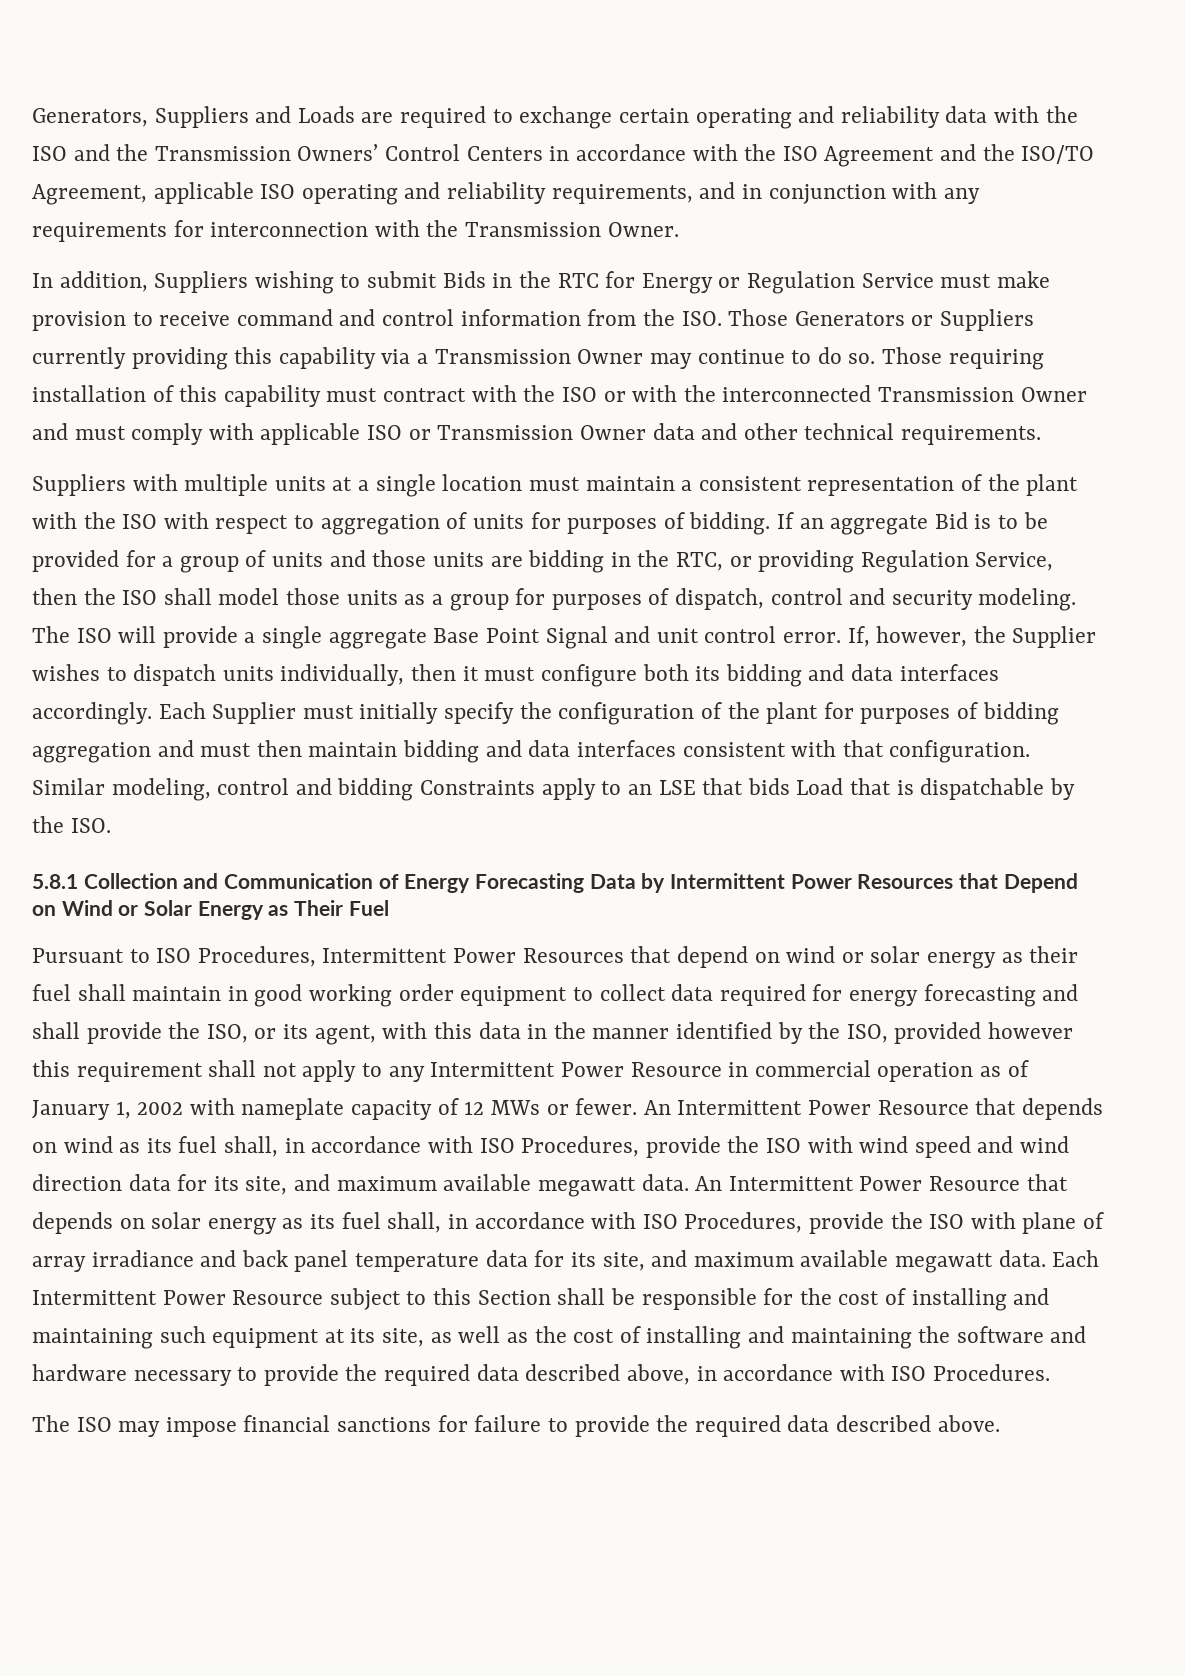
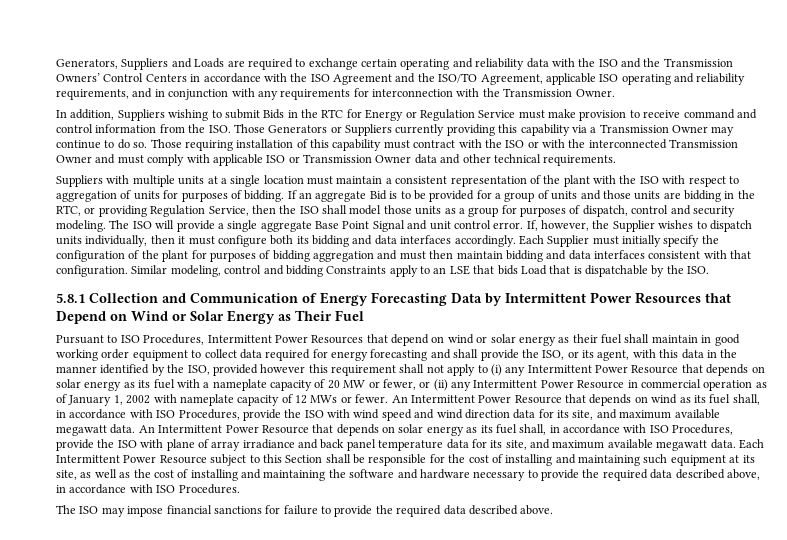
(383, 1070) none -> [490,364,765,376] [56,379,448,391] (i) any Intermittent Power Resource that depends on solar energy as its fuel with a nameplate capacity of 20 MW or fewer, or (ii)

